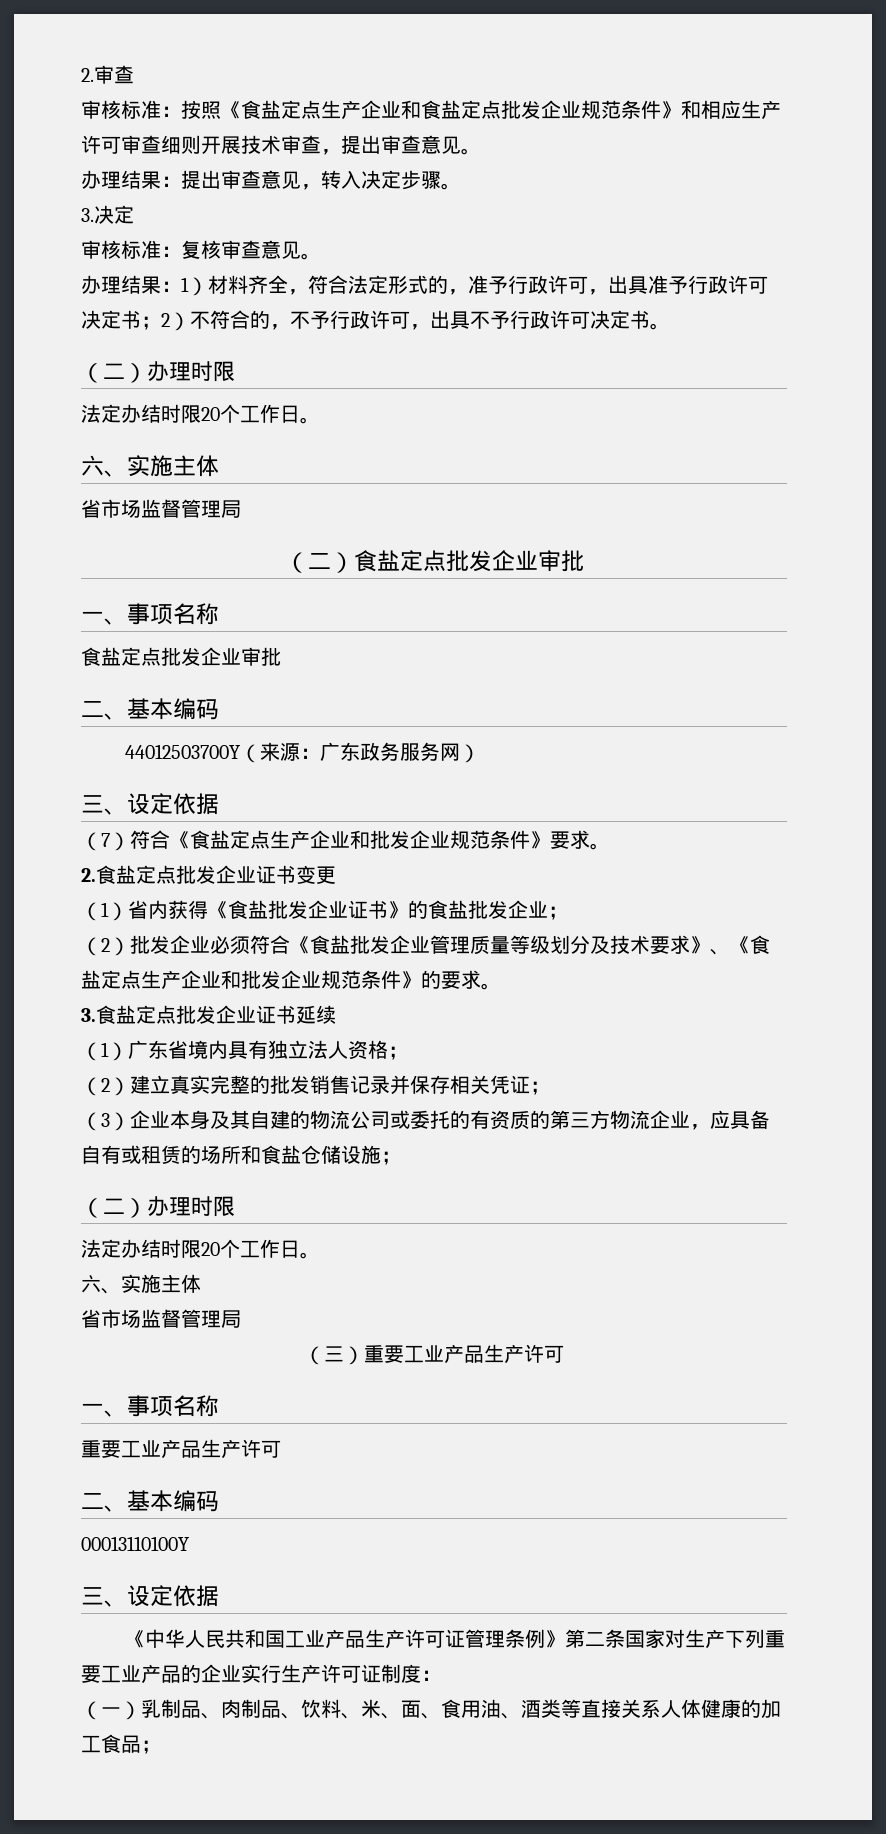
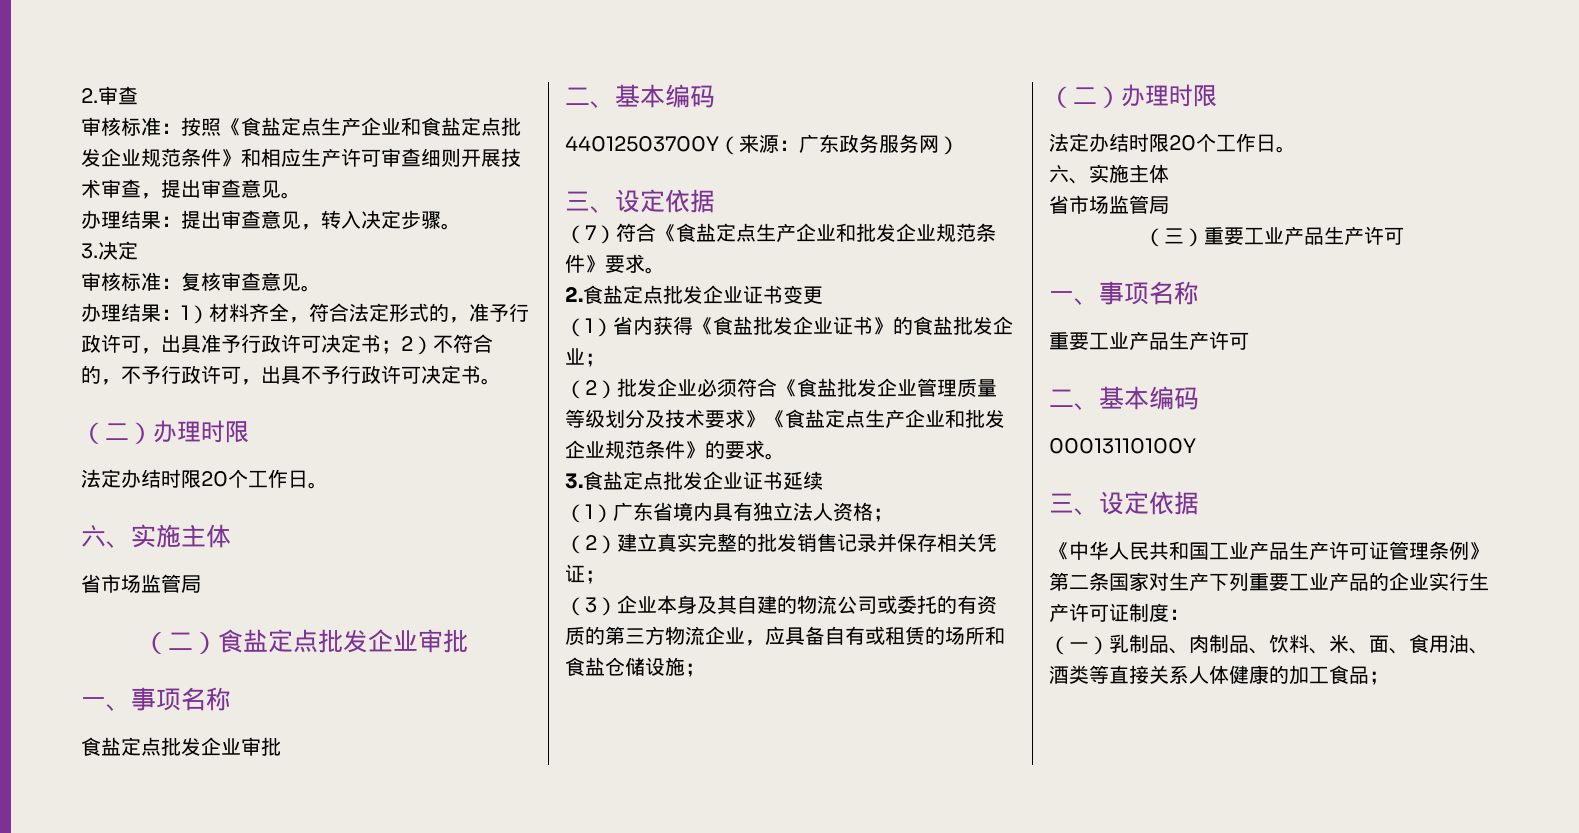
[161,499,221,518] 督管理 -> [161,574,181,593] 管
[710,949,730,955] 、 -> (765, 419) none
[161,1309,221,1328] 督管理 -> [1129,195,1149,214] 管

